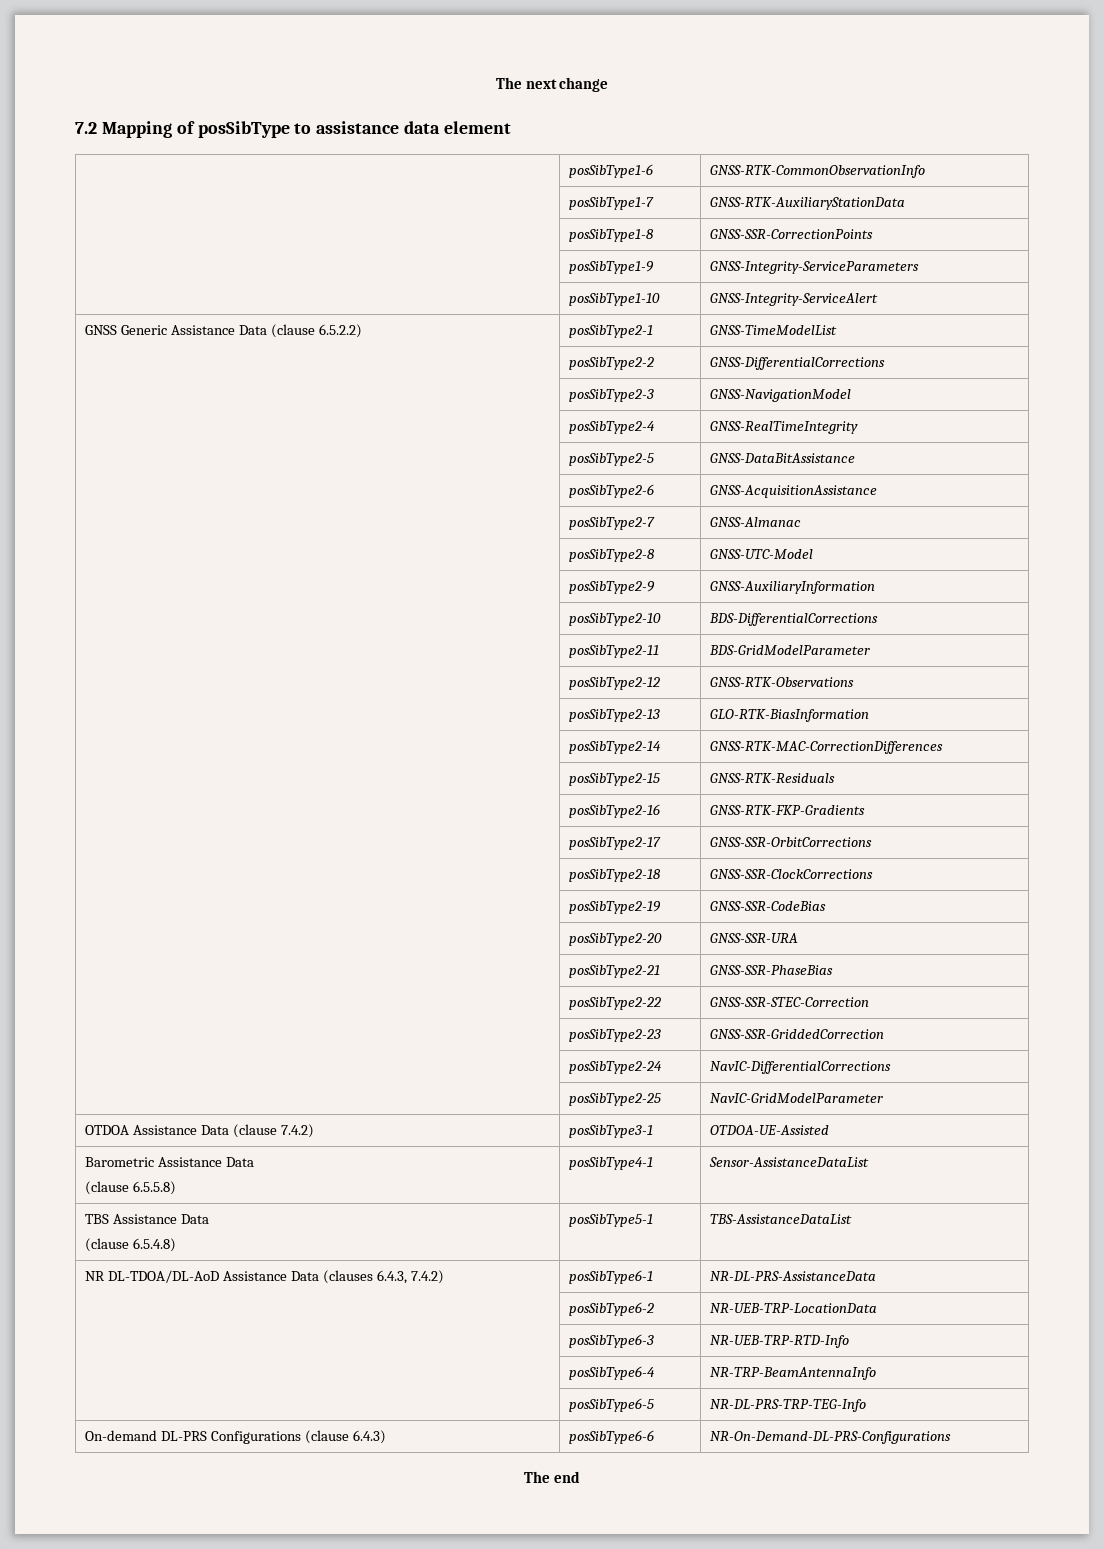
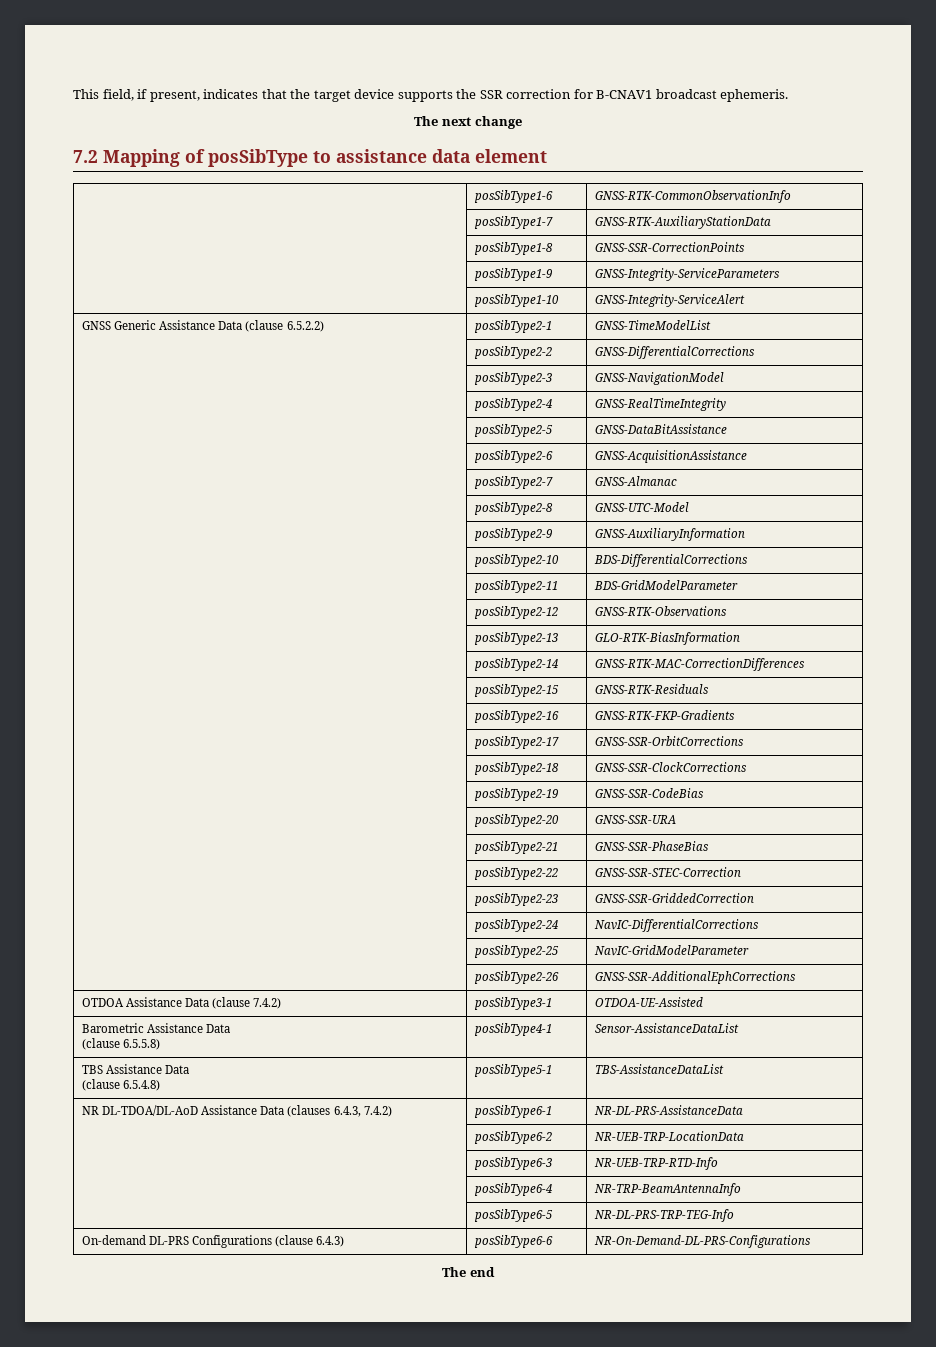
(495, 83) none -> [73,89,789,102] This field, if present, indicates that the target device supports the SSR correction for B-CNAV1 broadcast ephemeris. //
(884, 1098) none -> [474,971,560,984] [595,971,797,984] // | posSibType2-26 | GNSS-SSR-AdditionalEphCorrections

